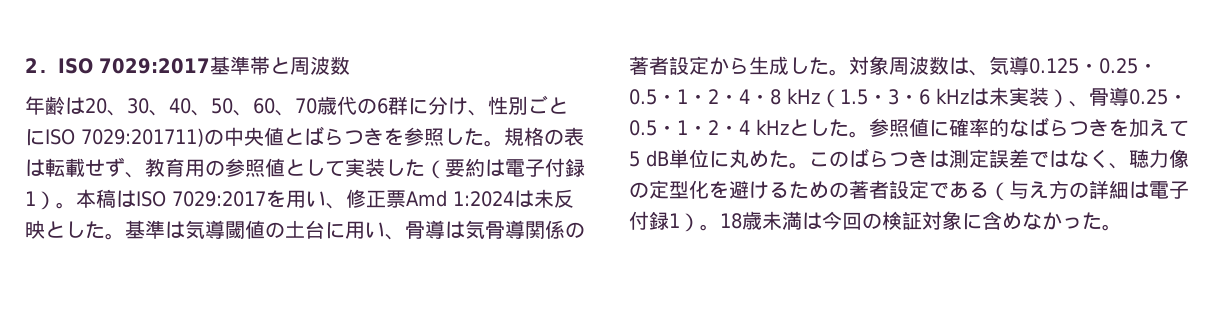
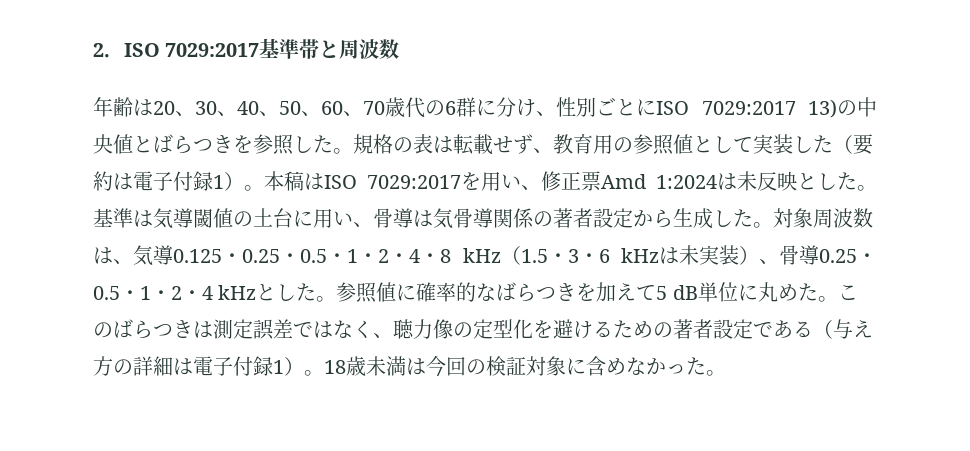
[81,128,204,147] 7029:201711) -> [701,99,837,118] 7029:2017 13)

